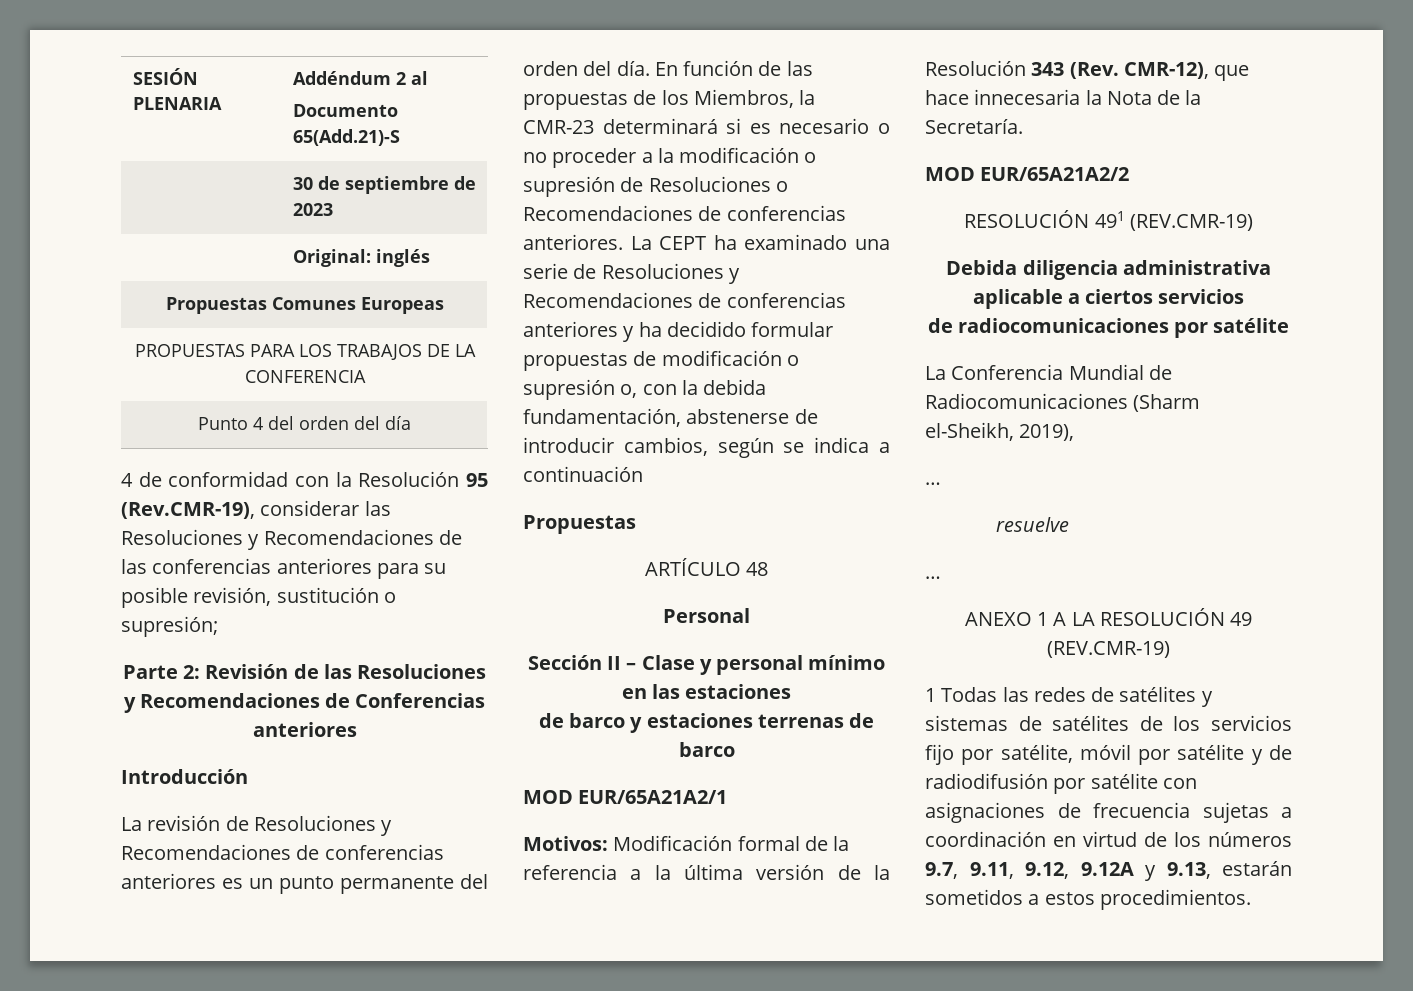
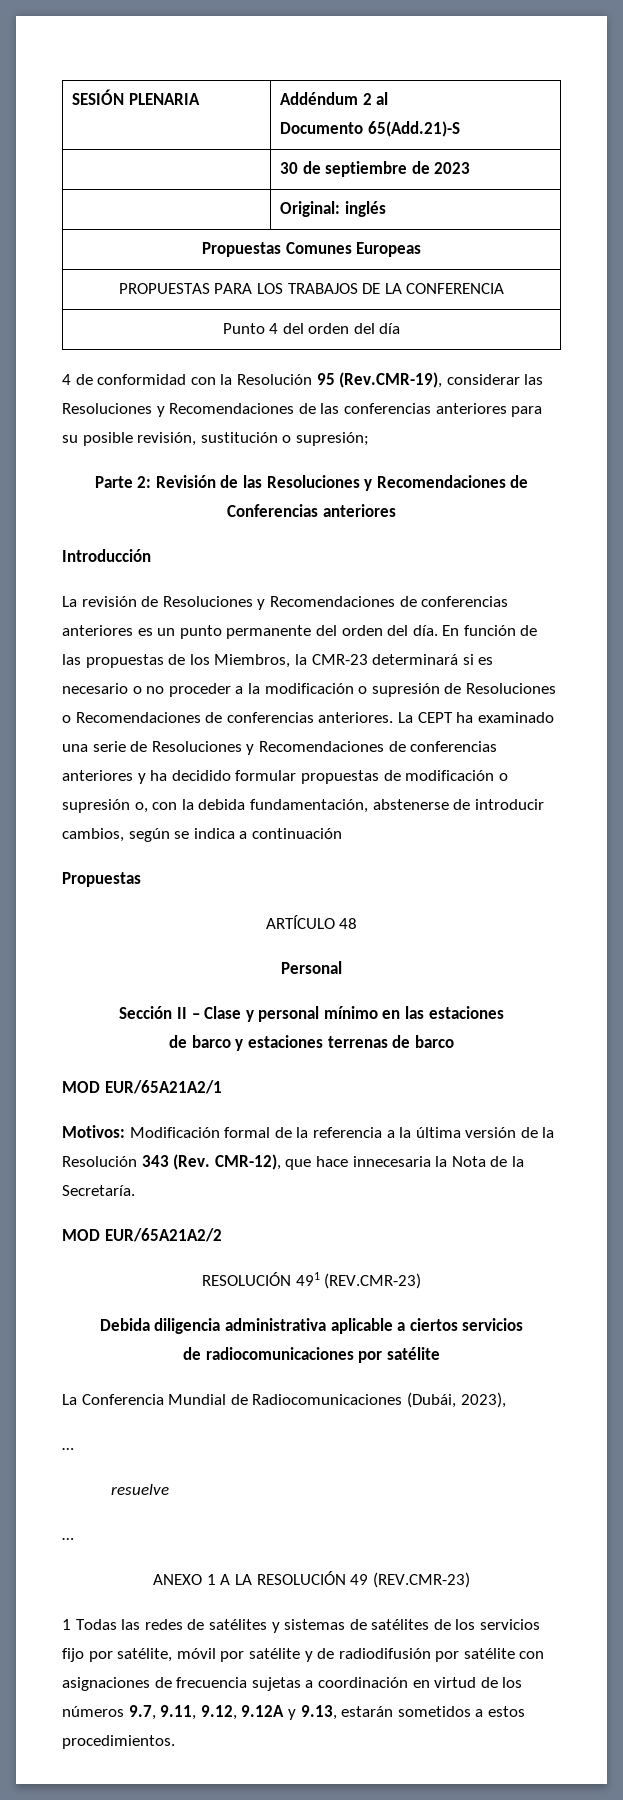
[1129,214,1253,231] (REV.CMR-19) -> [324,1273,422,1289] (REV.CMR-23)
[1133,394,1201,412] [925,422,1075,441] (Sharm el-Sheikh, 2019), -> [406,1392,506,1408] (Dubái, 2023),
[1047,641,1171,658] (REV.CMR-19) -> [372,1572,470,1588] (REV.CMR-23)

